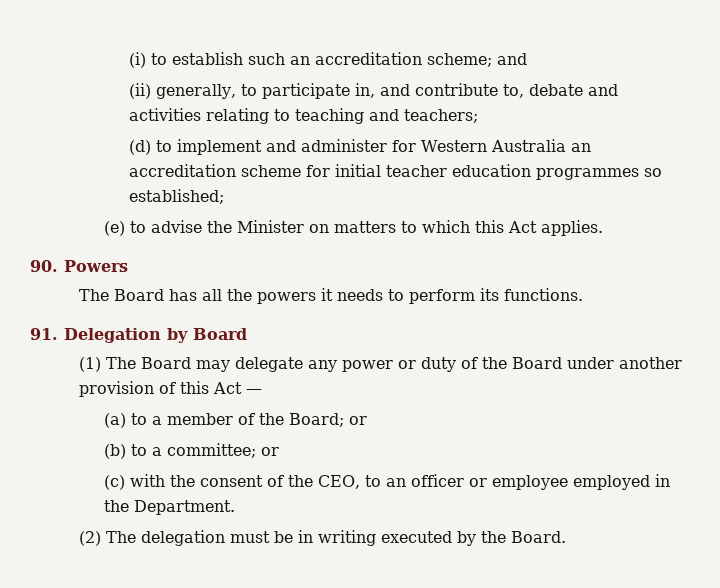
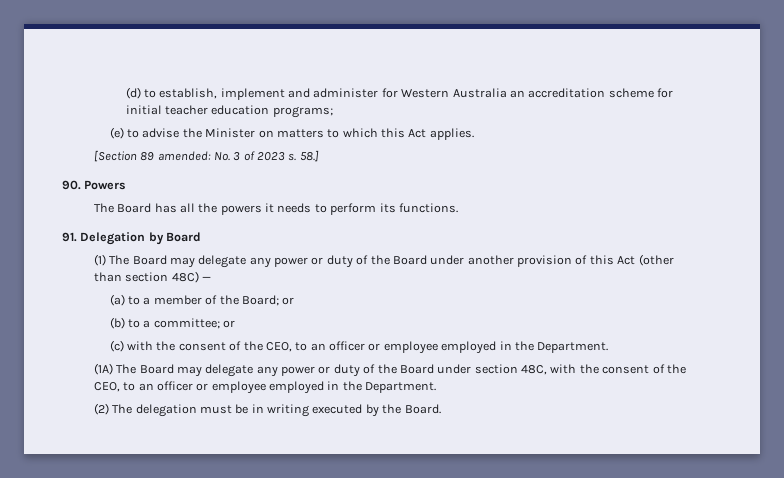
[128,52,527,68] [128,83,618,99] [128,108,478,124] (i) to establish such an accreditation scheme; and // (ii) generally, to participate in, and contribute to, debate and activities relating to teaching and teachers; // -> (125, 93) none
(172, 146) none -> [159,88,218,99] establish,
[535,168,662,180] [128,189,224,204] programmes so established; -> [272,106,333,118] programs;
(603, 228) none -> [93,150,319,162] // [Section 89 amended: No. 3 of 2023 s. 58.]
(243, 388) none -> [638,254,674,266] [93,271,199,283] (other than section 48C)
(235, 507) none -> [93,363,686,377] [93,381,437,394] // (1A) The Board may delegate any power or duty of the Board under section 48C, with the consent of the CEO, to an officer or employee employed in the Department.

